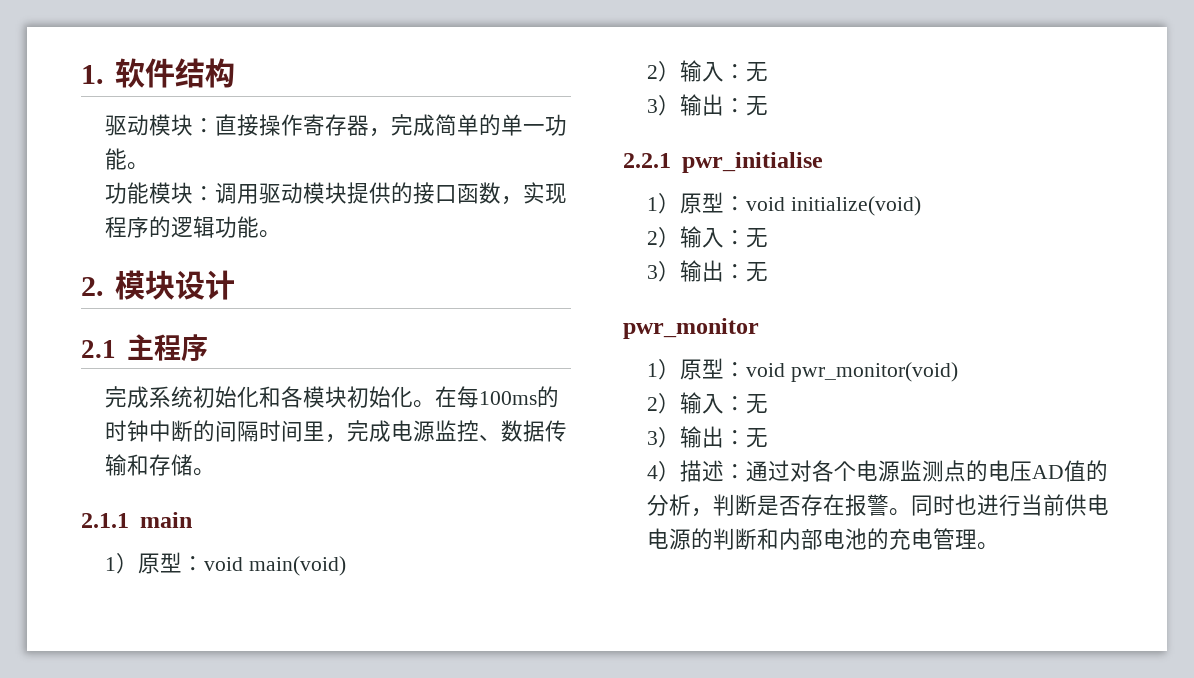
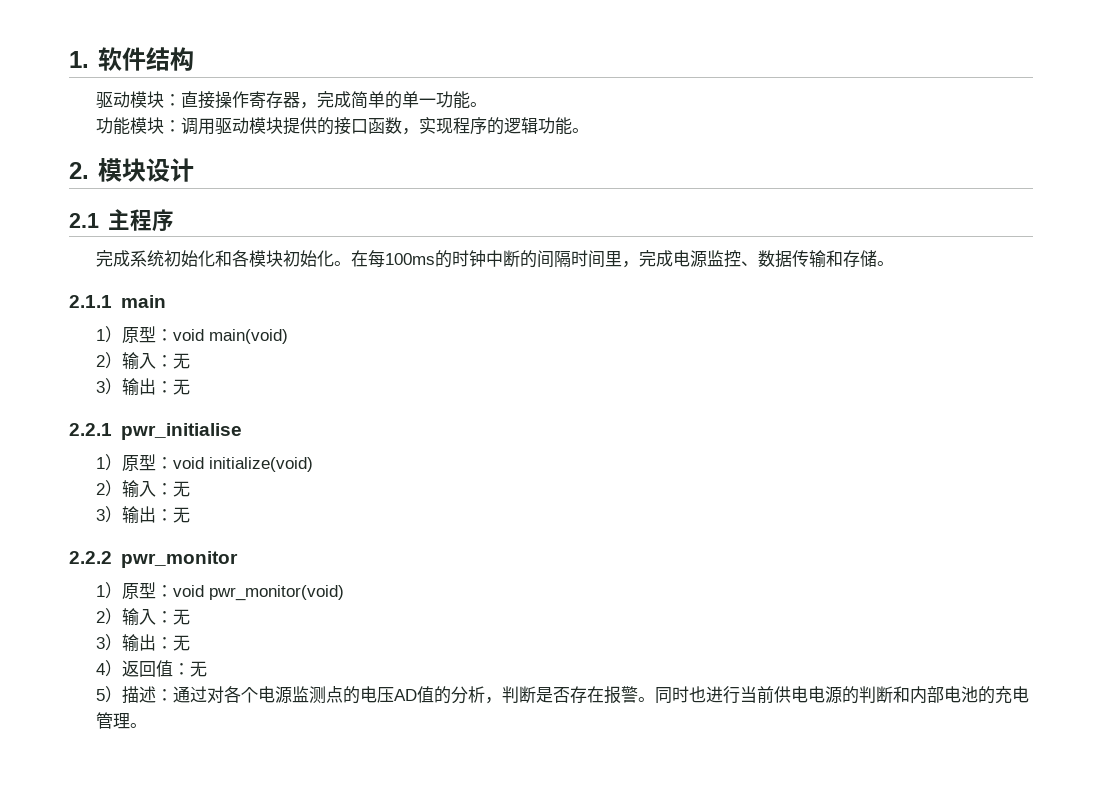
(769, 272) none -> [69,551,112,564] 2.2.2
(681, 471) none -> [121,660,207,677] [95,686,122,703] 返回值：无 // 5）

